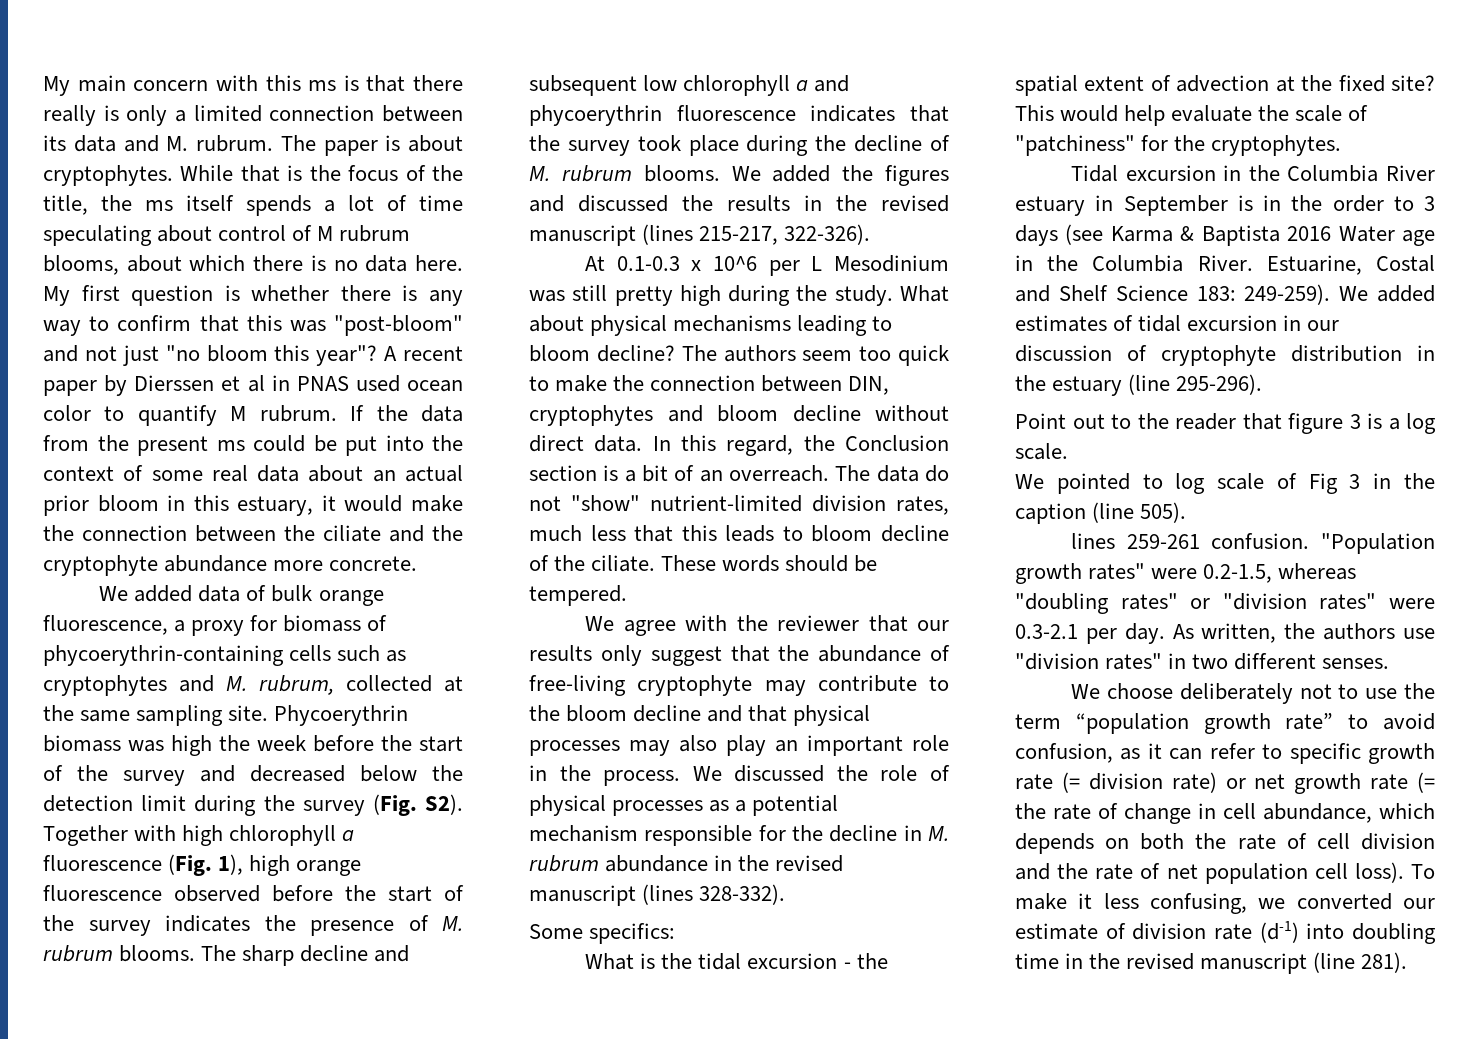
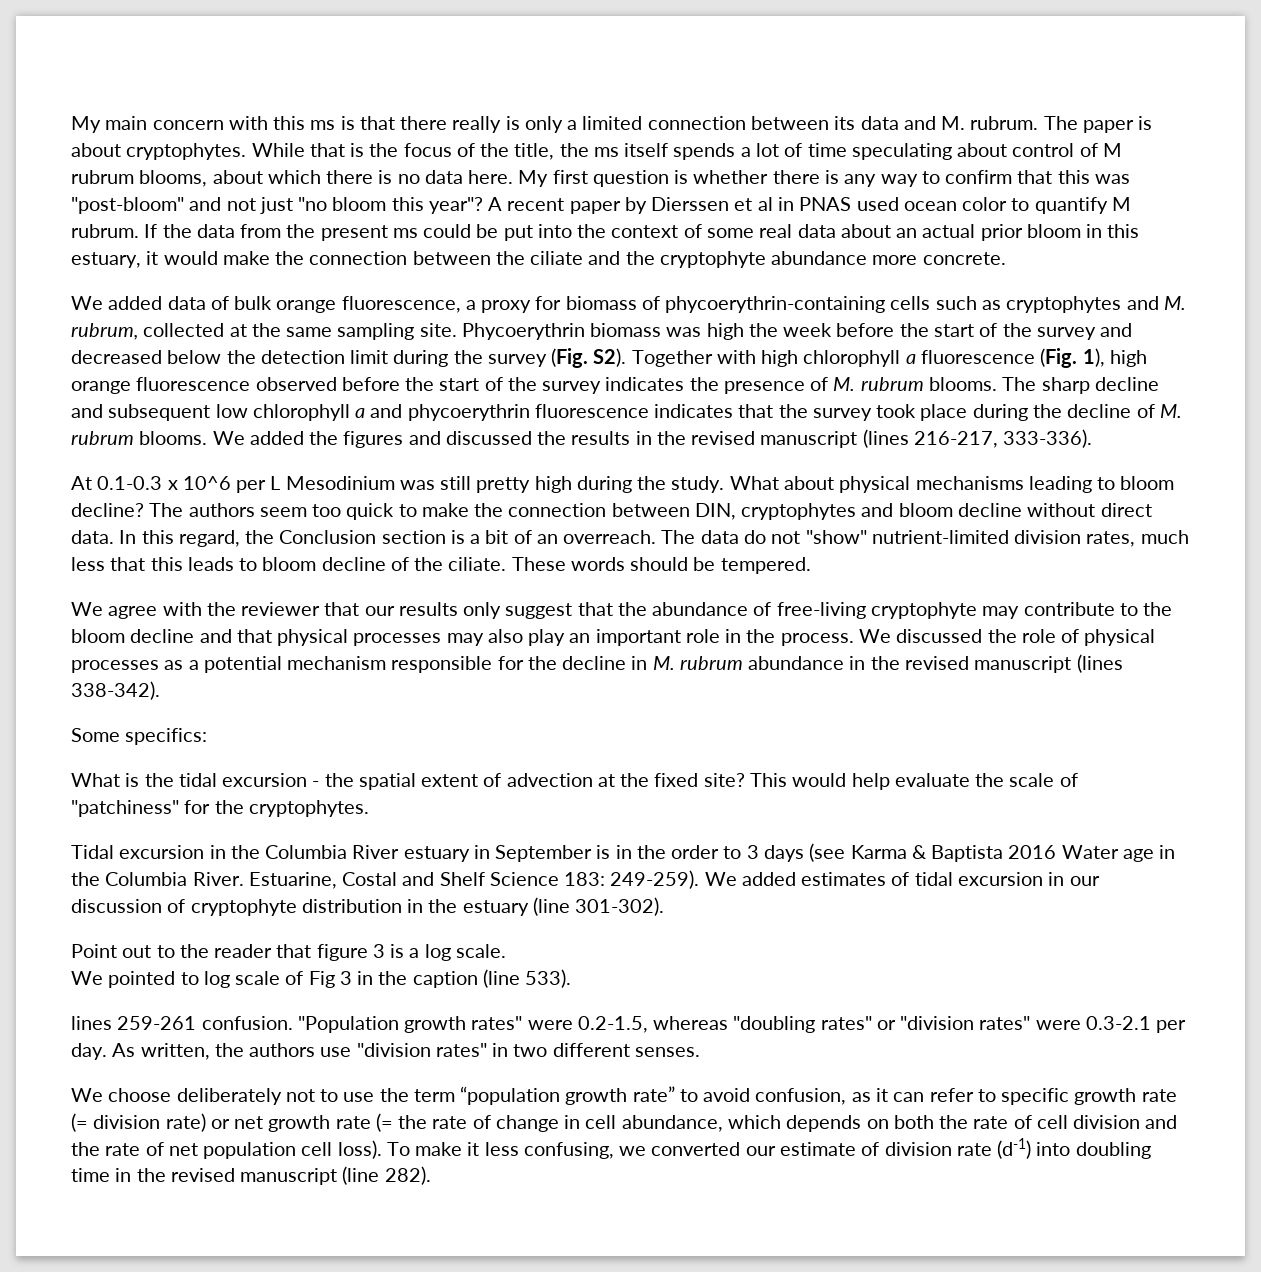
[699,224,871,245] 215-217, 322-326). -> [913,429,1093,448] 216-217, 333-336).
[699,884,786,905] 328-332). -> [71,681,160,700] 338-342).
[1176,374,1263,395] 295-296). -> [575,897,665,916] 301-302).
[1140,502,1187,523] 505). -> [525,969,572,988] 533).
[1361,952,1408,973] 281). -> [384,1166,431,1185] 282).

